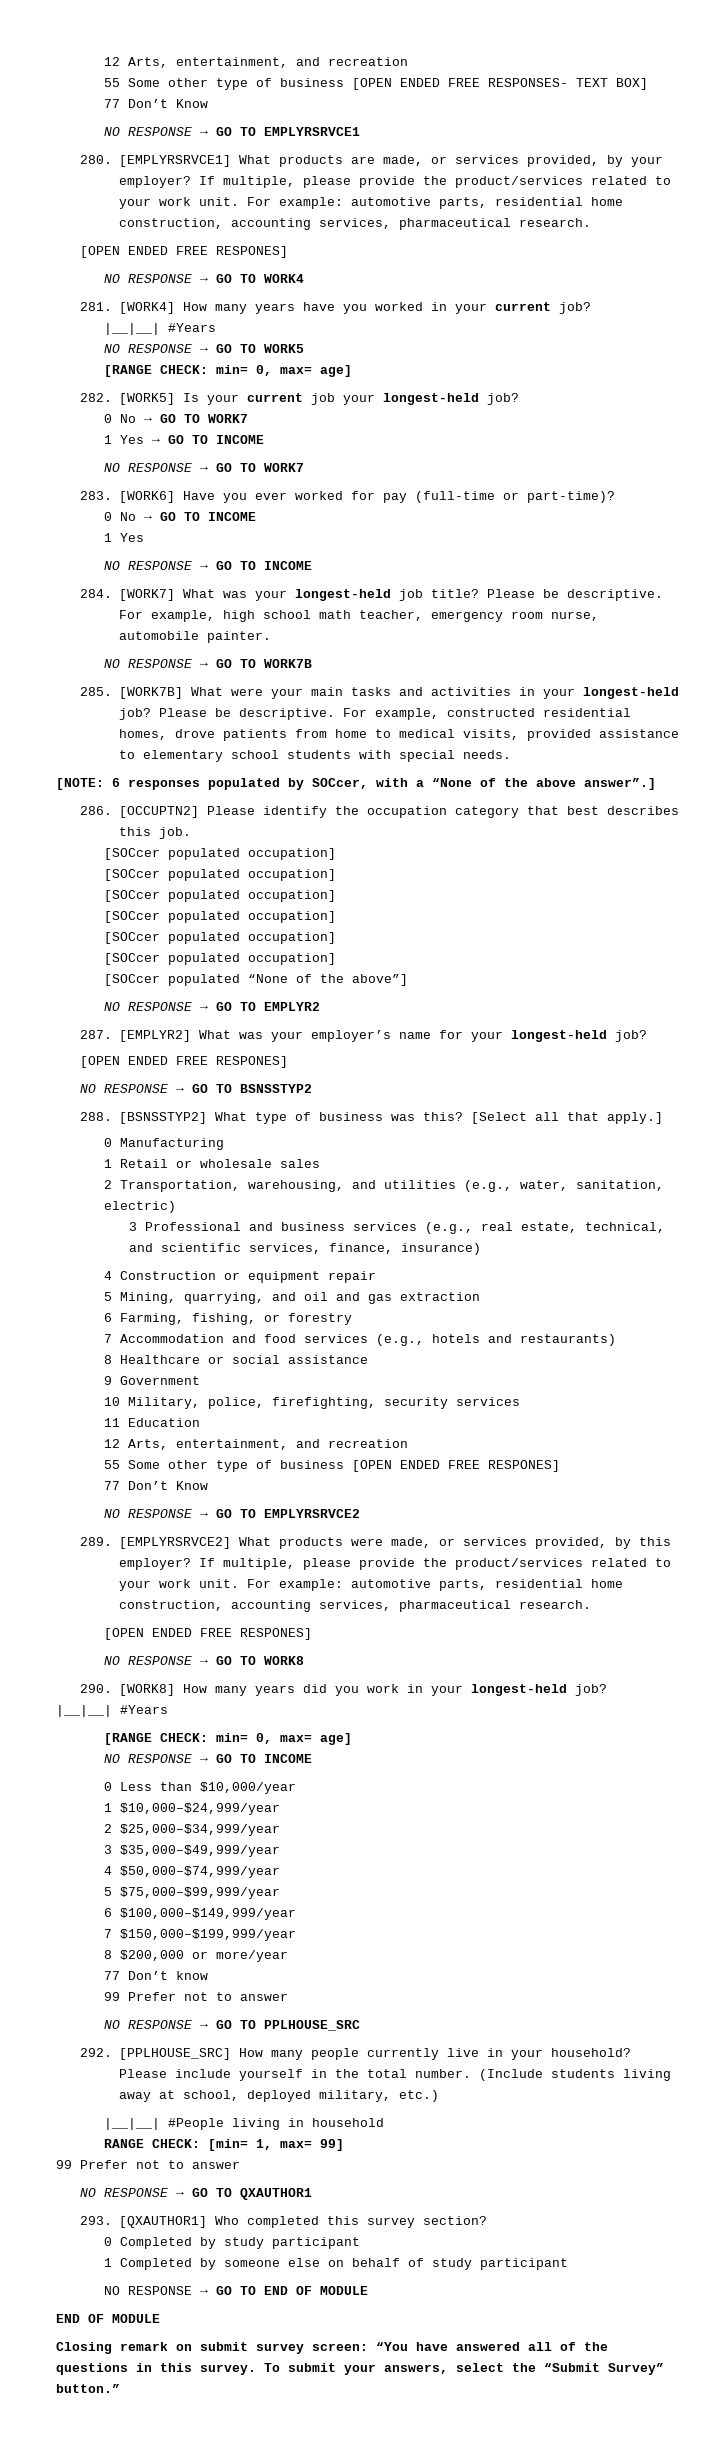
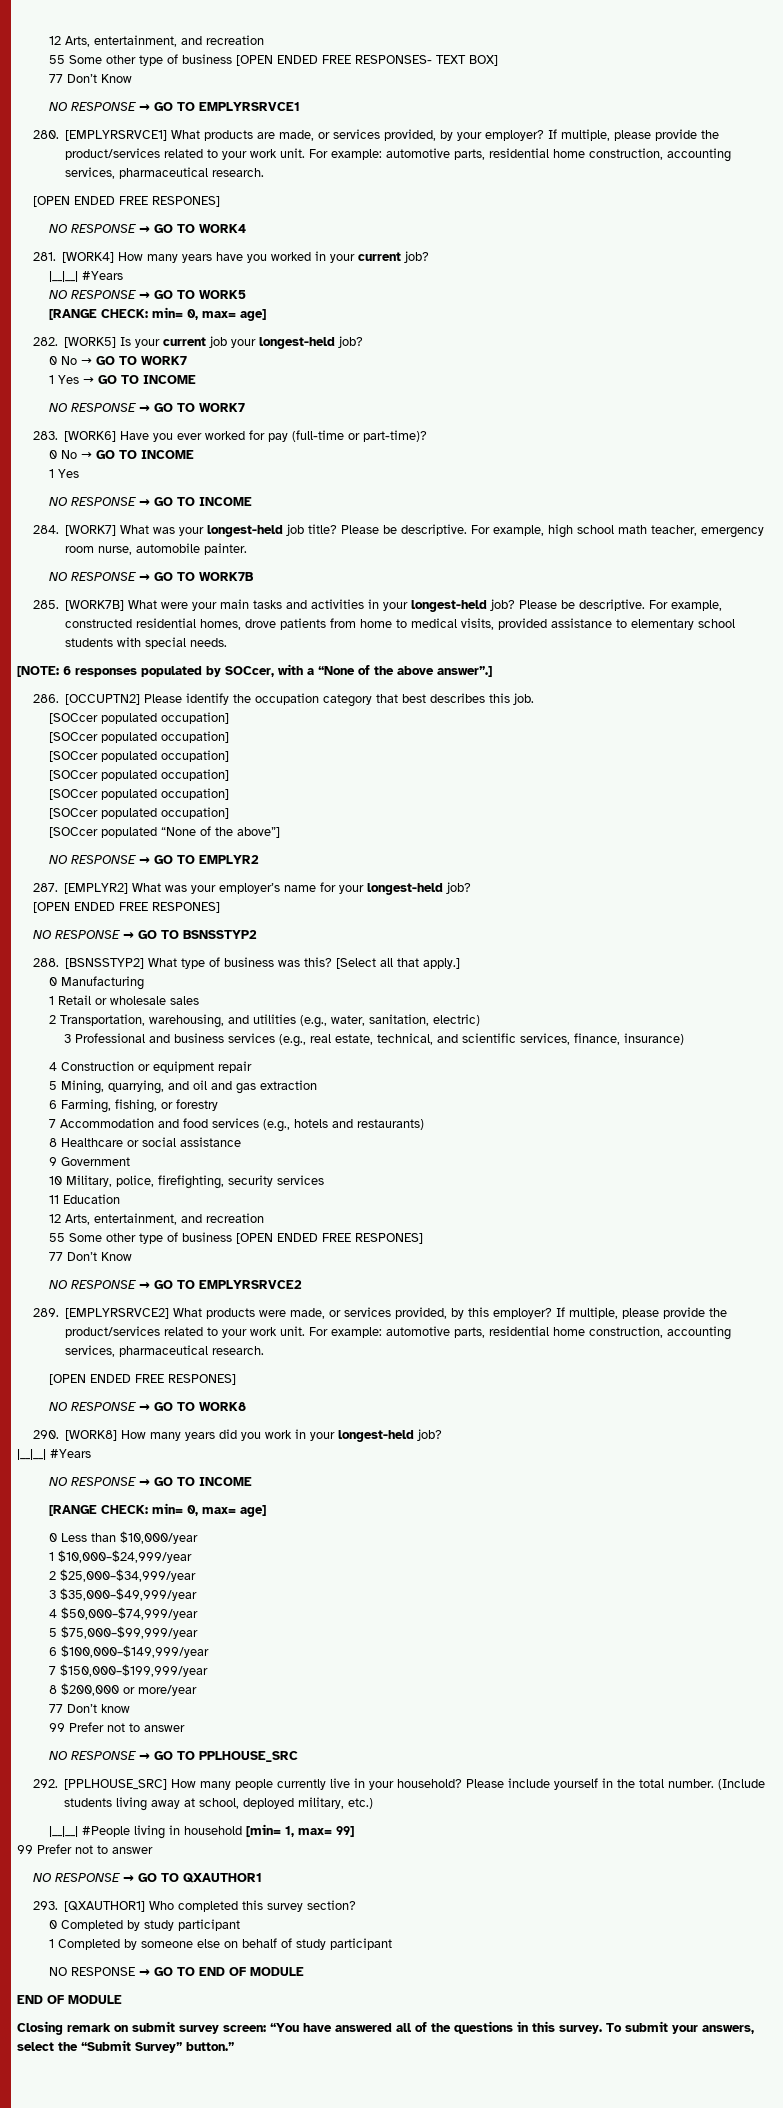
[104,1733,353,1745] [104,1754,313,1763] // [RANGE CHECK: min= 0, max= age] // NO RESPONSE → GO TO INCOME -> [48,1477,252,1486] [48,1503,266,1517] // NO RESPONSE → GO TO INCOME // [RANGE CHECK: min= 0, max= age]
[104,2139,201,2148] // RANGE CHECK: -> (242, 1830) none

